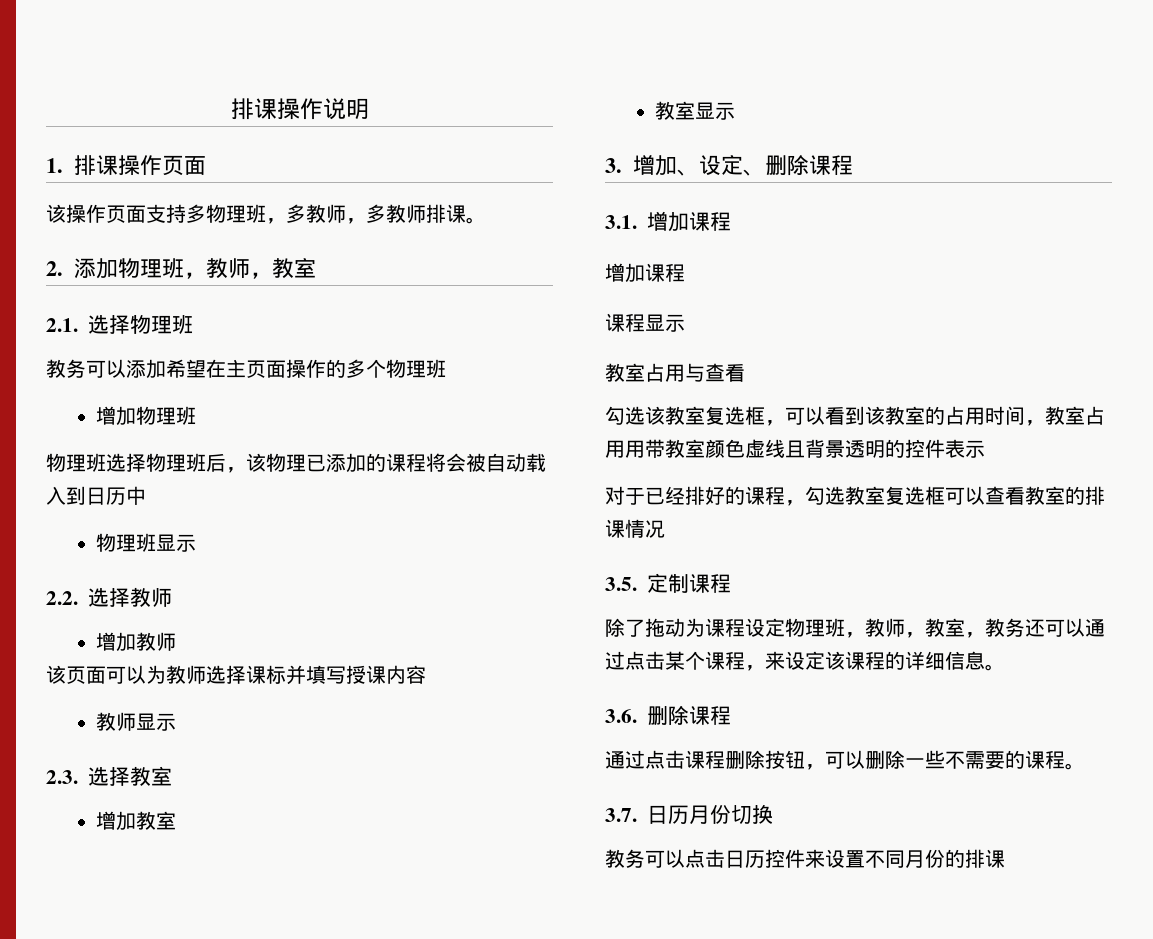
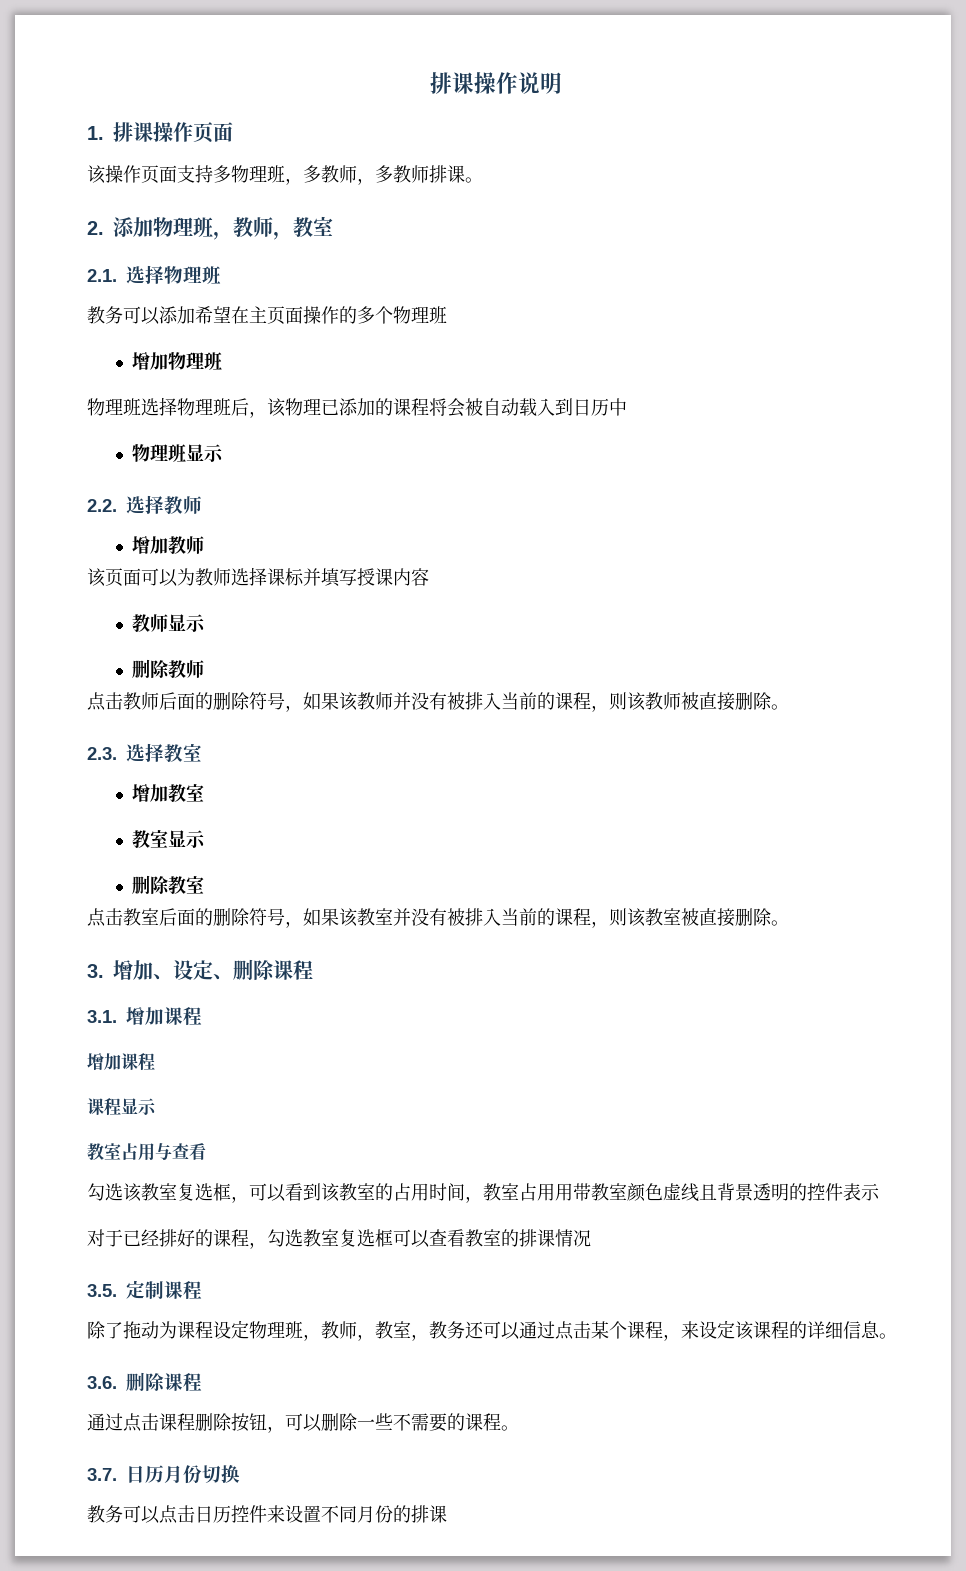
(176, 722) none -> [132,659,205,679] [87,692,789,712] // 删除教师 // 点击教师后面的删除符号，如果该教师并没有被排入当前的课程，则该教师被直接删除。
(735, 111) none -> [132,875,205,895] [87,908,789,928] // 删除教室 // 点击教室后面的删除符号，如果该教室并没有被排入当前的课程，则该教室被直接删除。

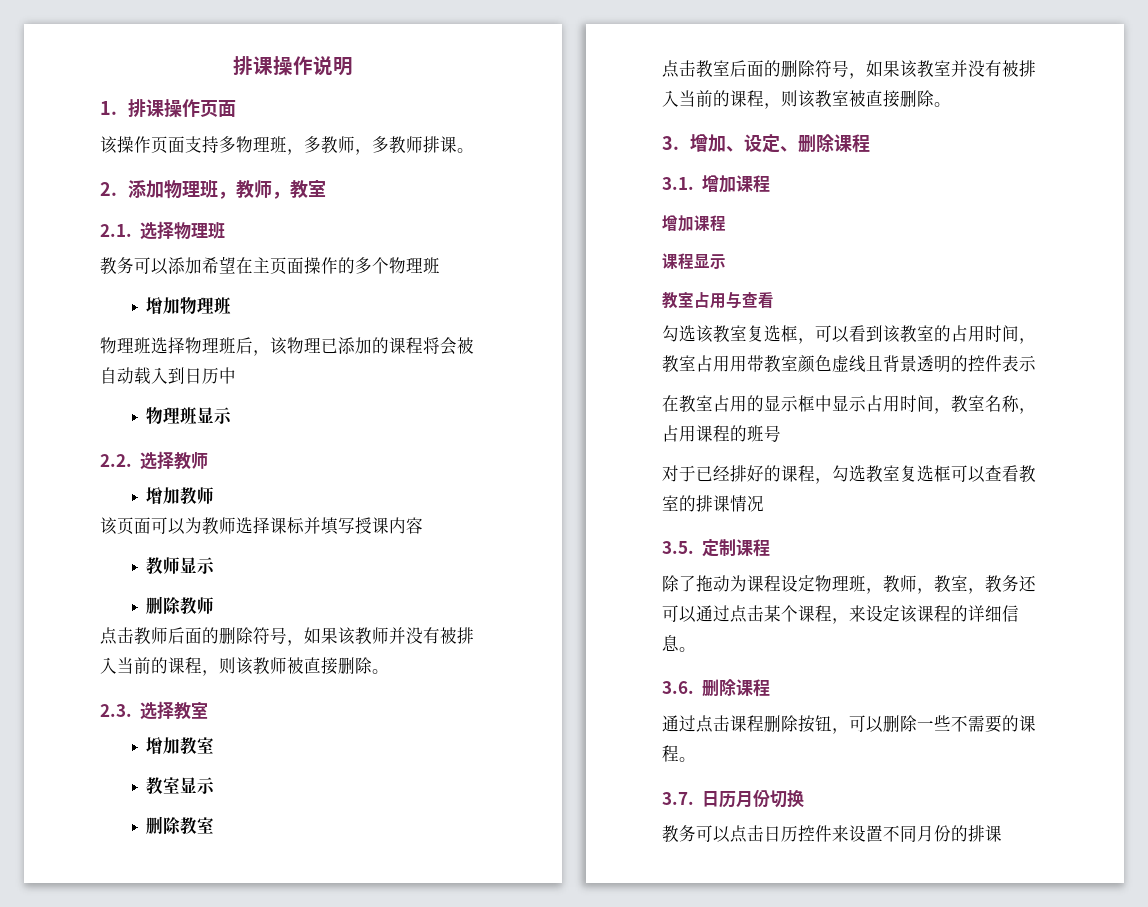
(880, 1192) none -> [662,395,1036,414] [662,425,781,442] // 在教室占用的显示框中显示占用时间，教室名称，占用课程的班号

